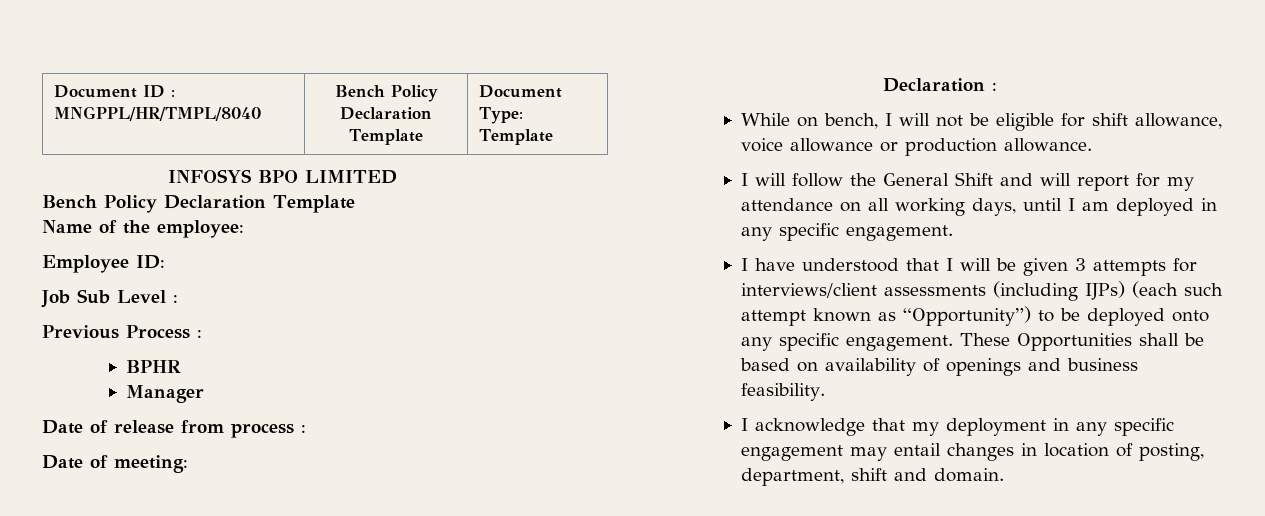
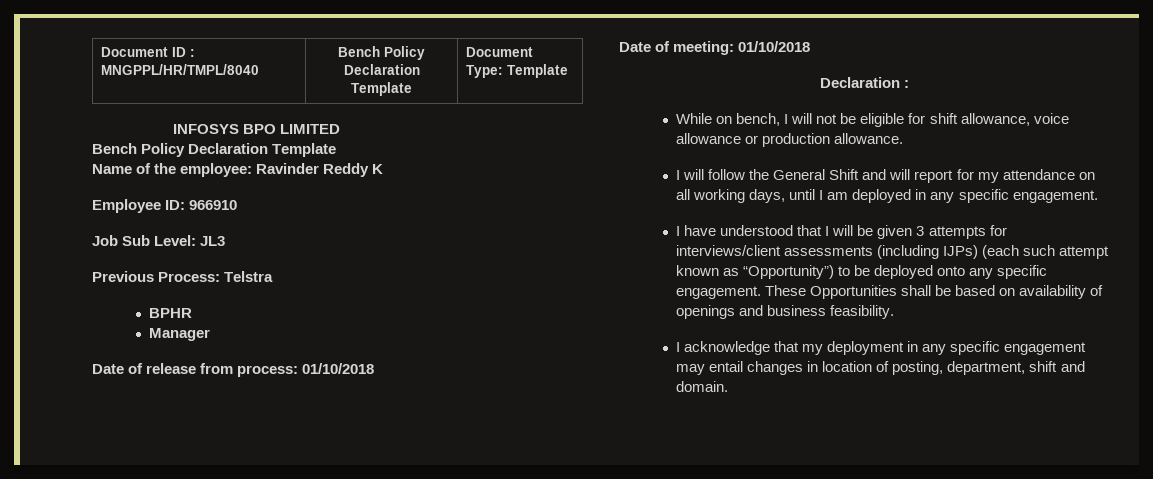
(244, 229) none -> [256,163,384,177] Ravinder Reddy K
(165, 262) none -> [189,200,238,210] 966910
[117,290,178,303] Level : -> [154,235,226,246] Level: JL3
[126,325,202,339] Process : -> [158,271,274,282] Process: Telstra
[231,423,306,438] process : -> [237,363,375,377] process: 01/10/2018
(188, 464) none -> [738,41,811,52] 01/10/2018

